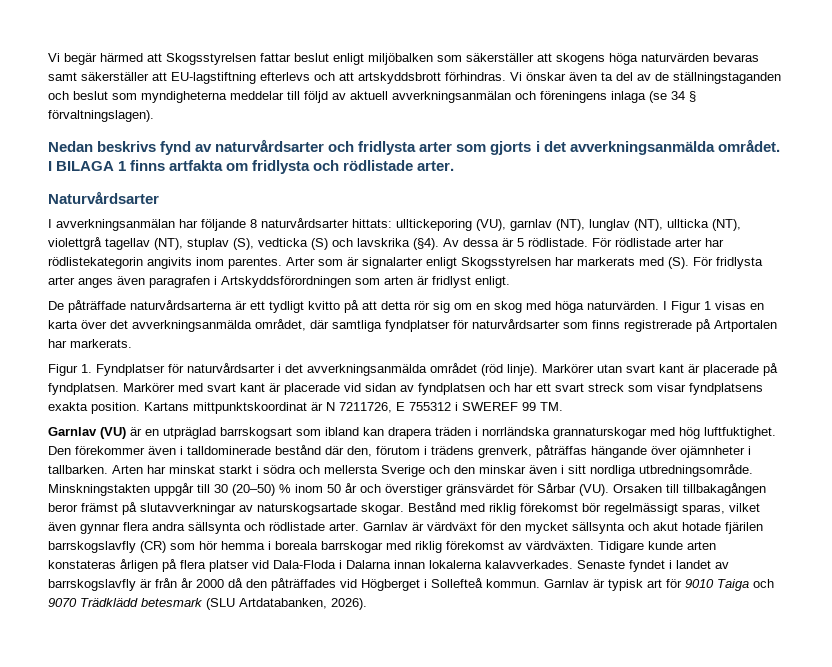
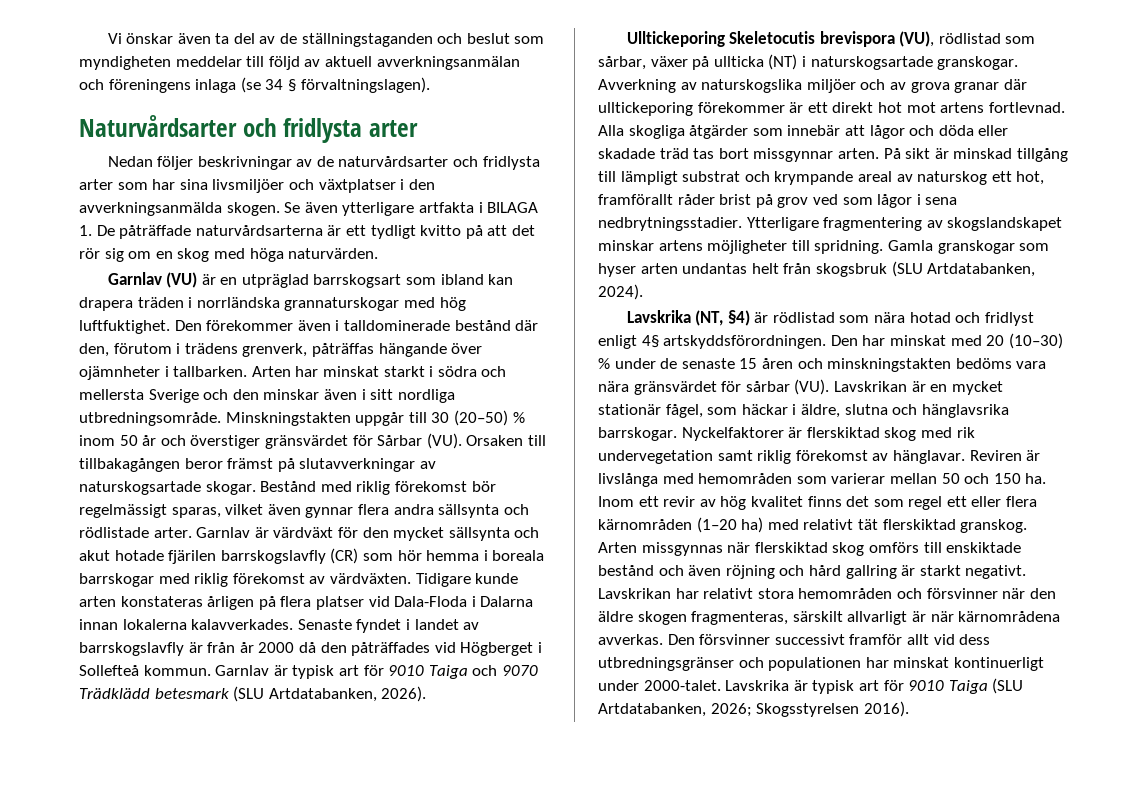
[48,53,759,65] [48,72,522,84] Vi begär härmed att Skogsstyrelsen fattar beslut enligt miljöbalken som säkerställer att skogens höga naturvärden bevaras samt säkerställer att EU-lagstiftning efterlevs och att artskyddsbrott förhindras. Vi -> [107,33,122,44] Vi
[141,91,227,103] myndigheterna -> [79,56,171,70] myndigheten
[48,141,213,155] Nedan beskrivs fynd av -> [79,115,418,143] [107,156,334,170] Naturvårdsarter och fridlysta arter // Nedan följer beskrivningar av de
[490,139,780,155] [48,160,455,174] [48,191,159,204] [48,218,741,231] [48,237,724,250] [48,257,763,269] [48,276,510,288] gjorts i det avverkningsanmälda området. I BILAGA 1 finns artfakta om fridlysta och rödlistade arter. // Naturvårdsarter // I avverkningsanmälan har följande 8 naturvårdsarter hittats: ulltickeporing (VU), garnlav (NT), lunglav (NT), ullticka (NT), violettgrå tagellav (NT), stuplav (S), vedticka (S) och lavskrika (§4). Av dessa är 5 rödlistade. För rödlistade arter har rödlistekategorin angivits inom parentes. Arter som är signalarter enligt Skogsstyrelsen har markerats med (S). För fridlysta arter anges även paragrafen i Artskyddsförordningen som arten är fridlyst enligt. // -> [152,179,435,193] [79,202,539,216] [79,225,92,236] har sina livsmiljöer och växtplatser i den avverkningsanmälda skogen. Se även ytterligare artfakta i BILAGA 1.
[381,301,411,310] detta -> [511,225,535,236] det
[663,301,764,313] [48,319,777,332] [48,339,132,348] [48,363,778,376] [48,383,763,395] [48,402,563,414] I Figur 1 visas en karta över det avverkningsanmälda området, där samtliga fyndplatser för naturvårdsarter som finns registrerade på Artportalen har markerats. // Figur 1. Fyndplatser för naturvårdsarter i det avverkningsanmälda området (röd linje). Markörer utan svart kant är placerade på fyndplatsen. Markörer med svart kant är placerade vid sidan av fyndplatsen och har ett svart streck som visar fyndplatsens exakta position. Kartans mittpunktskoordinat är N 7211726, E 755312 i SWEREF 99 TM. -> (379, 253) none
(367, 604) none -> [626,31,1036,47] [598,54,1019,70] [598,79,1027,93] [598,102,1065,116] [598,125,1009,139] [598,148,1068,162] [598,171,1045,185] [598,194,958,208] [598,217,1063,231] [598,240,1050,254] [598,261,1036,277] [598,284,643,300] [626,310,1034,326] [598,333,1063,349] [598,358,1047,372] [598,379,1003,395] [598,404,1009,418] [598,427,975,441] [598,450,1041,464] [598,473,1047,487] [598,496,1038,510] [598,517,1028,533] [598,542,1022,556] [598,565,1027,579] [598,588,1056,599] [598,611,1061,625] [598,634,991,645] [598,657,1044,671] [598,678,1024,694] [598,701,909,717] // Ulltickeporing Skeletocutis brevispora (VU), rödlistad som sårbar, växer på ullticka (NT) i naturskogsartade granskogar. Avverkning av naturskogslika miljöer och av grova granar där ulltickeporing förekommer är ett direkt hot mot artens fortlevnad. Alla skogliga åtgärder som innebär att lågor och döda eller skadade träd tas bort missgynnar arten. På sikt är minskad tillgång till lämpligt substrat och krympande areal av naturskog ett hot, framförallt råder brist på grov ved som lågor i sena nedbrytningsstadier. Ytterligare fragmentering av skogslandskapet minskar artens möjligheter till spridning. Gamla granskogar som hyser arten undantas helt från skogsbruk (SLU Artdatabanken, 2024). // Lavskrika (NT, §4) är rödlistad som nära hotad och fridlyst enligt 4§ artskyddsförordningen. Den har minskat med 20 (10–30) % under de senaste 15 åren och minskningstakten bedöms vara nära gränsvärdet för sårbar (VU). Lavskrikan är en mycket stationär fågel, som häckar i äldre, slutna och hänglavsrika barrskogar. Nyckelfaktorer är flerskiktad skog med rik undervegetation samt riklig förekomst av hänglavar. Reviren är livslånga med hemområden som varierar mellan 50 och 150 ha. Inom ett revir av hög kvalitet finns det som regel ett eller flera kärnområden (1–20 ha) med relativt tät flerskiktad granskog. Arten missgynnas när flerskiktad skog omförs till enskiktade bestånd och även röjning och hård gallring är starkt negativt. Lavskrikan har relativt stora hemområden och försvinner när den äldre skogen fragmenteras, särskilt allvarligt är när kärnområdena avverkas. Den försvinner successivt framför allt vid dess utbredningsgränser och populationen har minskat kontinuerligt under 2000-talet. Lavskrika är typisk art för 9010 Taiga (SLU Artdatabanken, 2026; Skogsstyrelsen 2016).

